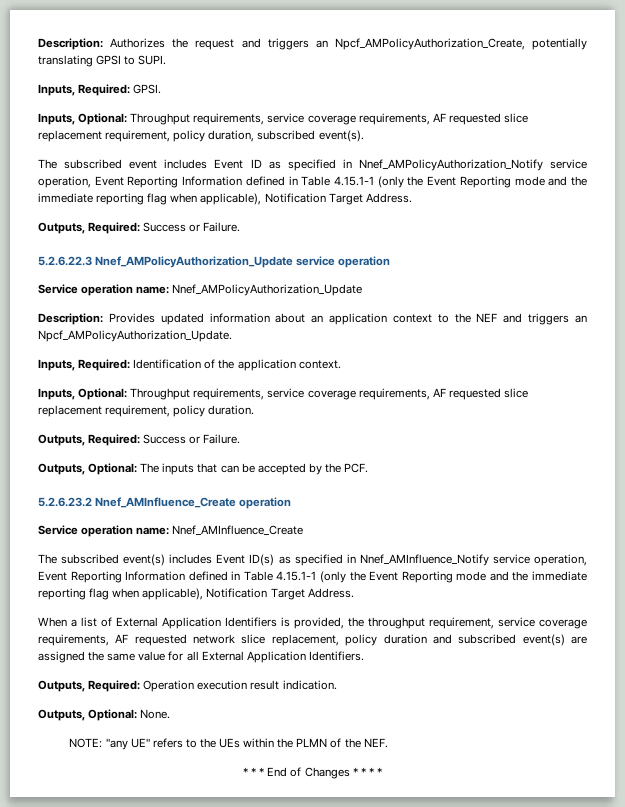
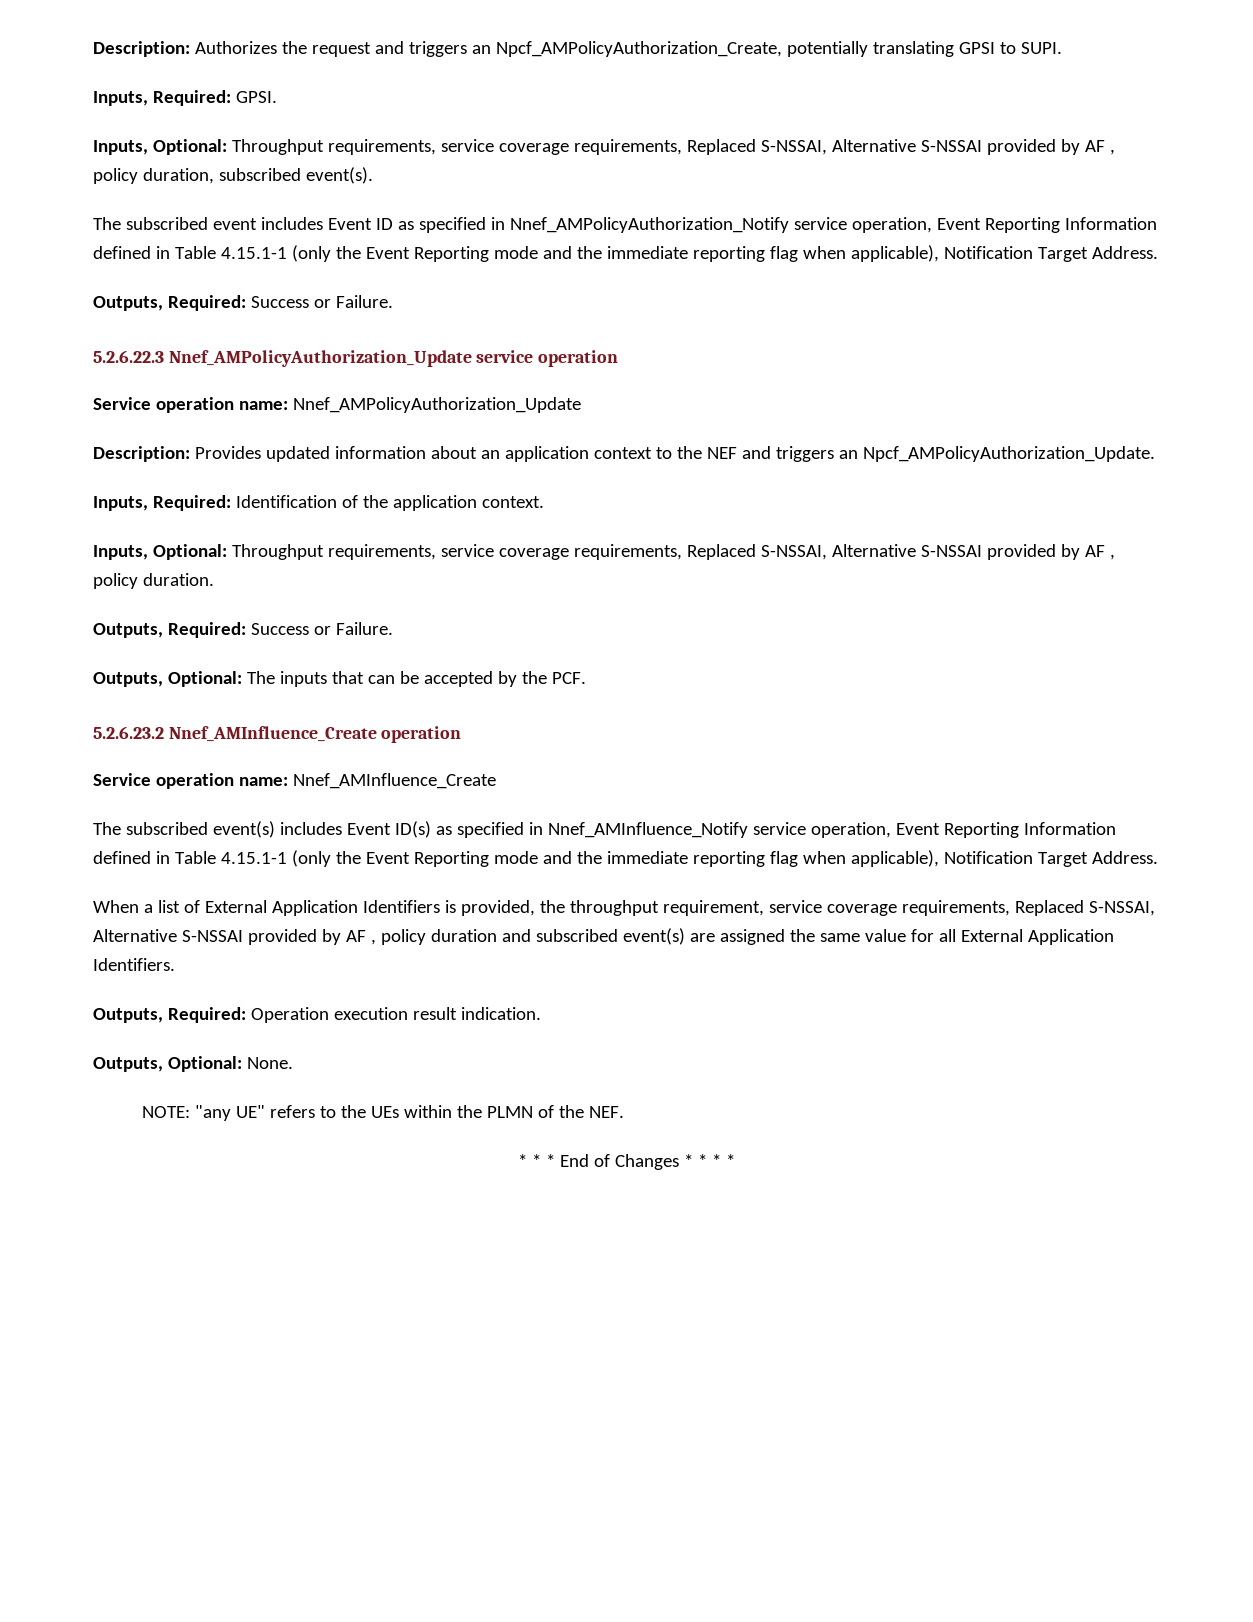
[432,113,528,125] [38,130,171,142] AF requested slice replacement requirement, -> [686,139,1115,155] Replaced S-NSSAI, Alternative S-NSSAI provided by AF ,
[432,388,528,400] [38,405,171,417] AF requested slice replacement requirement, -> [686,544,1115,560] Replaced S-NSSAI, Alternative S-NSSAI provided by AF ,
[115,634,339,646] AF requested network slice replacement, -> [1014,900,1155,916] [93,929,376,945] Replaced S-NSSAI, Alternative S-NSSAI provided by AF ,

